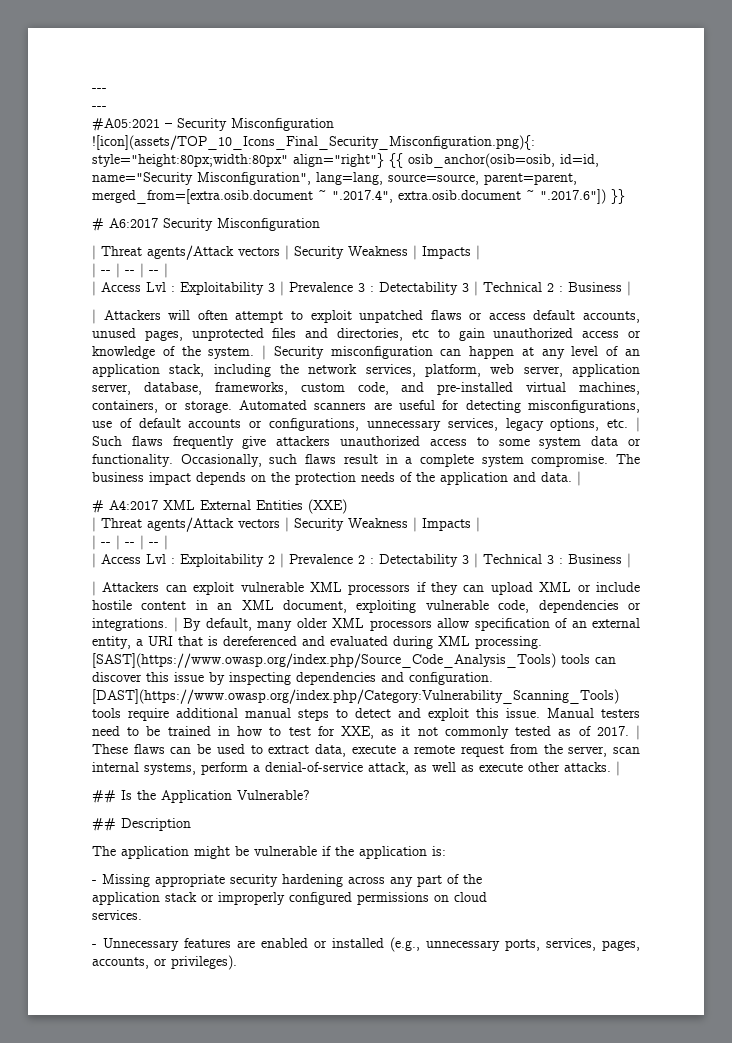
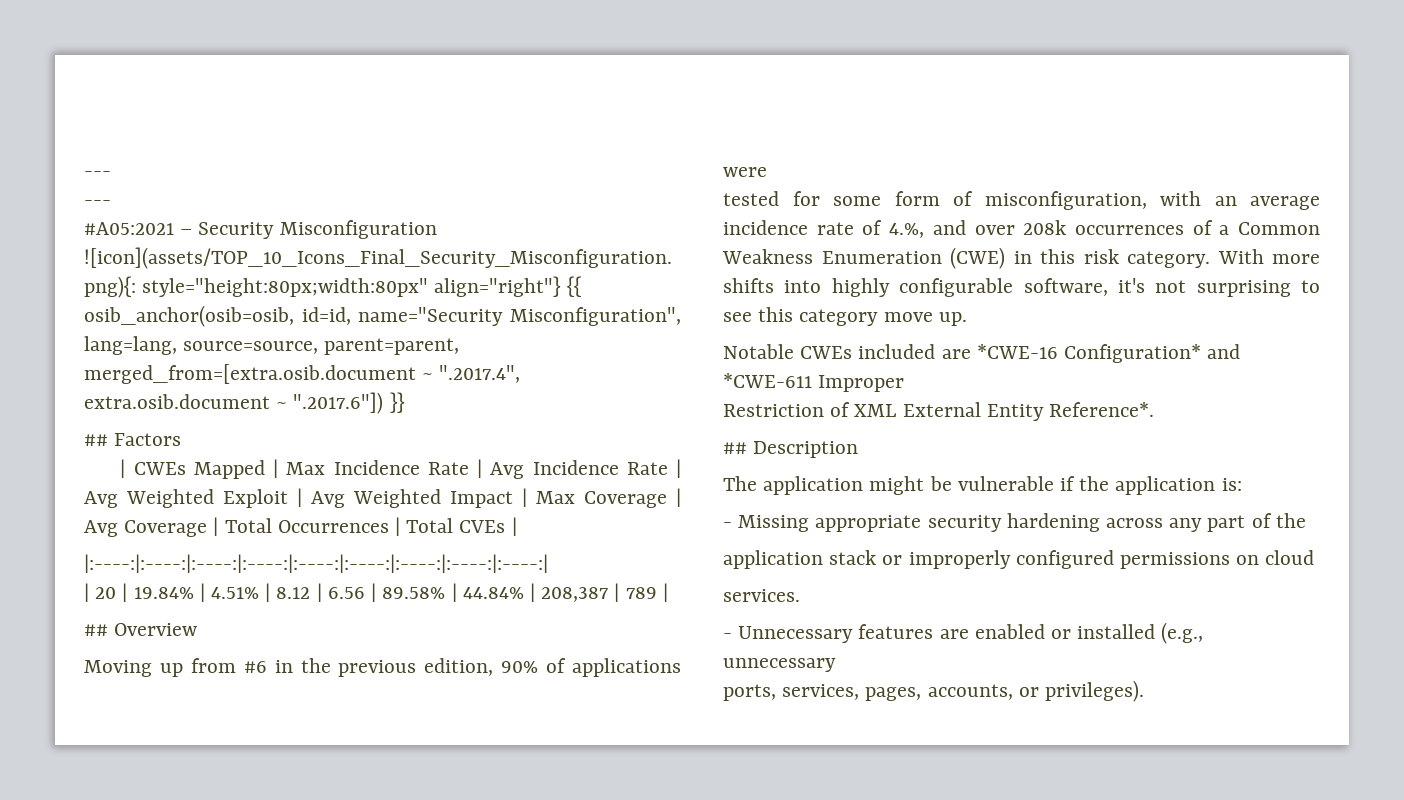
[92,218,320,231] [92,245,480,260] [92,263,168,278] [92,281,631,296] [92,309,640,324] [92,328,641,341] [92,345,640,360] [92,364,640,377] [92,382,640,395] [92,400,640,413] [92,417,640,432] [92,436,641,449] [92,454,640,467] [92,471,581,486] [92,499,347,514] [92,517,480,532] [92,535,168,550] [92,553,631,568] [92,581,640,596] [92,600,641,613] [92,617,640,632] [92,636,542,649] [92,653,616,668] [92,672,493,685] [92,689,619,704] [92,708,640,721] [92,725,640,740] [92,744,640,757] [92,761,620,776] [92,790,310,803] # A6:2017 Security Misconfiguration // | Threat agents/Attack vectors | Security Weakness | Impacts | // | -- | -- | -- | // | Access Lvl : Exploitability 3 | Prevalence 3 : Detectability 3 | Technical 2 : Business | // | Attackers will often attempt to exploit unpatched flaws or access default accounts, unused pages, unprotected files and directories, etc to gain unauthorized access or knowledge of the system. | Security misconfiguration can happen at any level of an application stack, including the network services, platform, web server, application server, database, frameworks, custom code, and pre-installed virtual machines, containers, or storage. Automated scanners are useful for detecting misconfigurations, use of default accounts or configurations, unnecessary services, legacy options, etc. | Such flaws frequently give attackers unauthorized access to some system data or functionality. Occasionally, such flaws result in a complete system compromise. The business impact depends on the protection needs of the application and data. | // # A4:2017 XML External Entities (XXE) // | Threat agents/Attack vectors | Security Weakness | Impacts | // | -- | -- | -- | // | Access Lvl : Exploitability 2 | Prevalence 2 : Detectability 3 | Technical 3 : Business | // | Attackers can exploit vulnerable XML processors if they can upload XML or include hostile content in an XML document, exploiting vulnerable code, dependencies or integrations. | By default, many older XML processors allow specification of an external entity, a URI that is dereferenced and evaluated during XML processing. [SAST](https://www.owasp.org/index.php/Source_Code_Analysis_Tools) tools can discover this issue by inspecting dependencies and configuration. [DAST](https://www.owasp.org/index.php/Category:Vulnerability_Scanning_Tools) tools require additional manual steps to detect and exploit this issue. Manual testers need to be trained in how to test for XXE, as it not commonly tested as of 2017. | These flaws can be used to extract data, execute a remote request from the server, scan internal systems, perform a denial-of-service attack, as well as execute other attacks. | // ## Is the Application Vulnerable? -> [84,433,182,446] [120,459,681,479] [84,488,681,508] [84,517,517,537] [84,554,548,573] [84,583,668,602] [84,623,198,636] [84,658,681,677] [723,167,767,177] [723,191,1320,210] [723,220,1320,238] [722,247,1320,269] [723,278,1320,297] [723,307,967,326] [723,344,1241,363] [723,373,905,392] [723,402,1155,421] ## Factors // | CWEs Mapped | Max Incidence Rate | Avg Incidence Rate | Avg Weighted Exploit | Avg Weighted Impact | Max Coverage | Avg Coverage | Total Occurrences | Total CVEs | // |:----:|:----:|:----:|:----:|:----:|:----:|:----:|:----:|:----:| // | 20 | 19.84% | 4.51% | 8.12 | 6.56 | 89.58% | 44.84% | 208,387 | 789 | // ## Overview // Moving up from #6 in the previous edition, 90% of applications were // tested for some form of misconfiguration, with an average incidence rate of 4.%, and over 208k occurrences of a Common Weakness Enumeration (CWE) in this risk category. With more shifts into highly configurable software, it's not surprising to see this category move up. // Notable CWEs included are *CWE-16 Configuration* and *CWE-611 Improper // Restriction of XML External Entity Reference*.
(500, 945) none -> (836, 665) //

